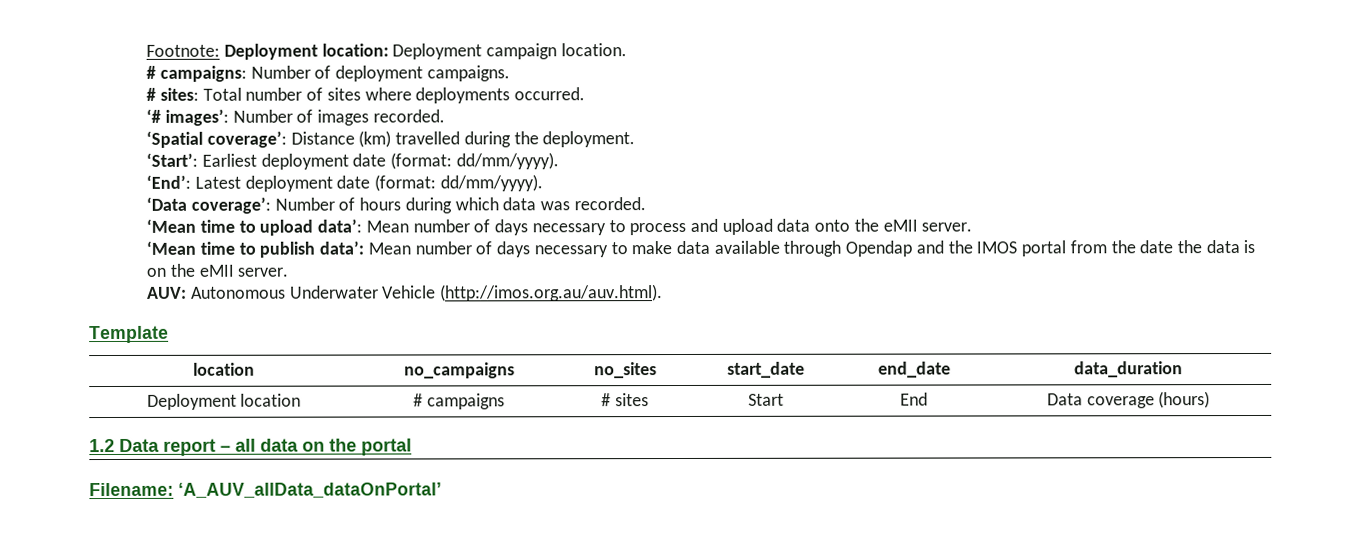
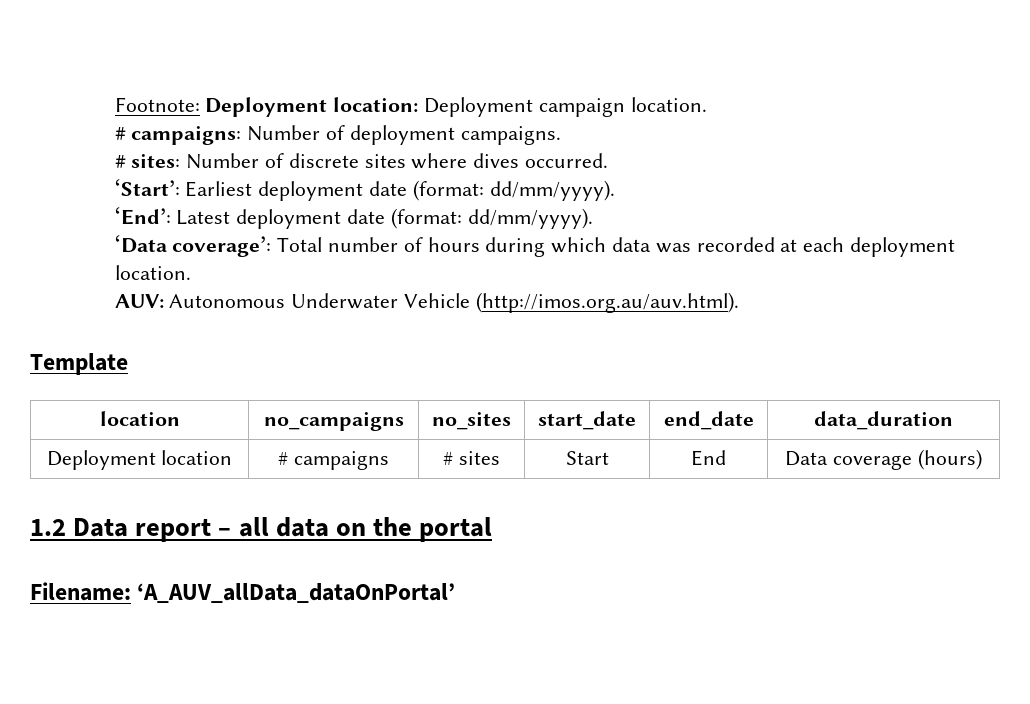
[202,87,324,101] Total number of -> [186,153,359,169] Number of discrete
[415,87,511,104] deployments -> [473,153,520,168] dives
[146,108,445,126] [146,130,636,148] // ‘# images’: Number of images recorded. // ‘Spatial coverage’: Distance (km) travelled during the deployment. -> (609, 160) none
[274,197,335,211] Number -> [277,237,398,252] Total number
[573,197,646,211] [146,218,973,236] [146,239,1256,258] [146,263,289,277] recorded. // ‘Mean time to upload data’: Mean number of days necessary to process and upload data onto the eMII server. // ‘Mean time to publish data’: Mean number of days necessary to make data available through Opendap and the IMOS portal from the date the data is on the eMII server. -> [696,237,956,257] [114,265,191,280] recorded at each deployment location.

